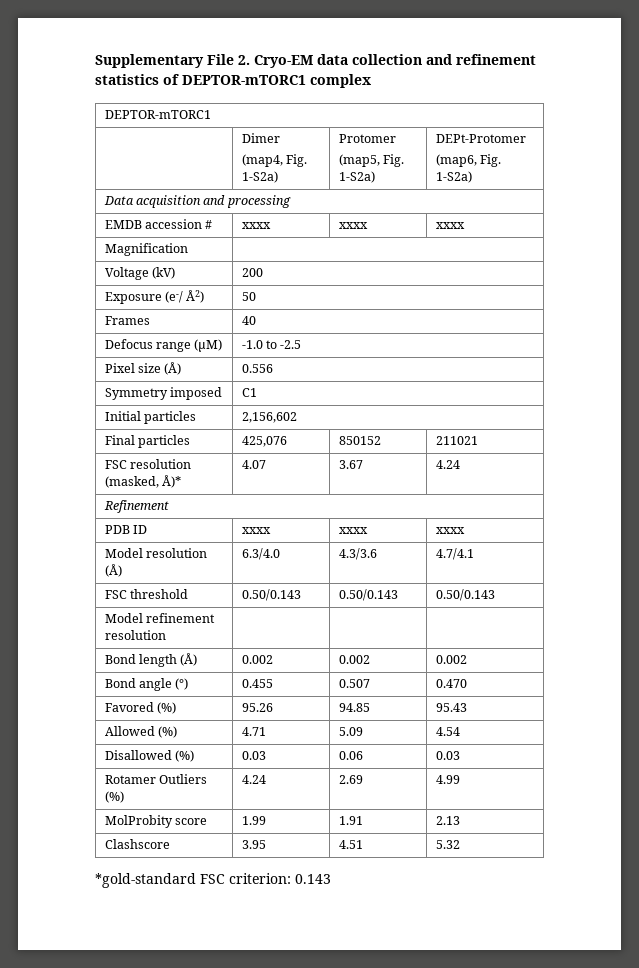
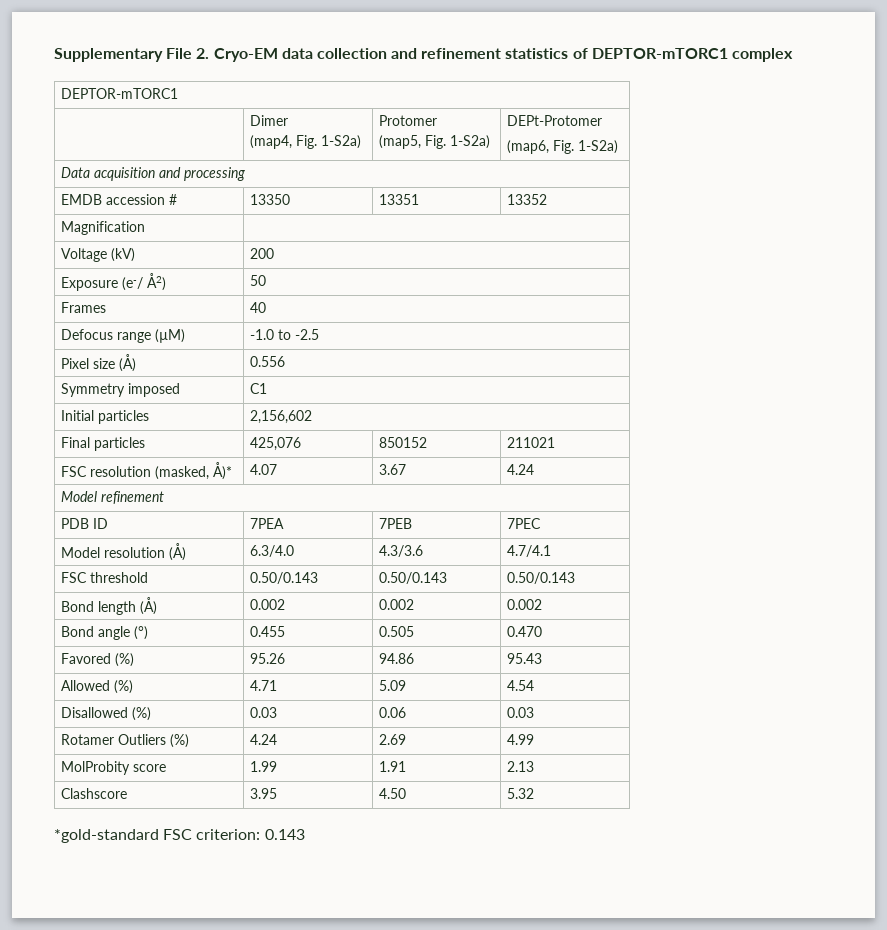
[241,222,271,229] [338,222,368,229] [435,222,465,229] xxxx | xxxx | xxxx -> [250,194,291,205] [379,194,420,205] [507,194,548,205] 13350 | 13351 | 13352
[103,500,169,513] Refinement -> [61,491,165,504] Model refinement
[241,527,271,534] [338,527,368,534] [435,527,465,534] xxxx | xxxx | xxxx -> [250,518,285,529] [379,518,413,529] [507,518,542,529] 7PEA | 7PEB | 7PEC
[104,613,215,623] [104,630,166,640] // Model refinement resolution | | | -> (576, 578) none
[338,679,370,688] 0.507 -> [379,626,415,637] 0.505
[338,703,370,712] 94.85 -> [379,653,415,664] 94.86
[338,840,363,849] 4.51 -> [379,788,407,799] 4.50

